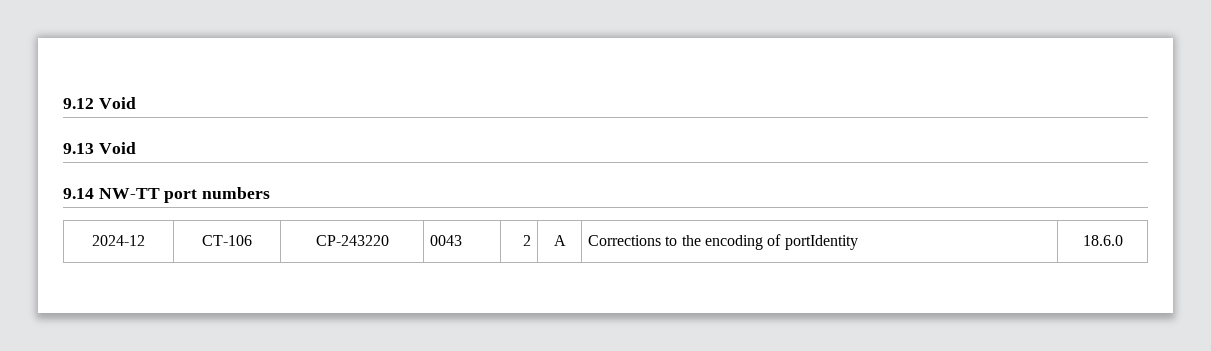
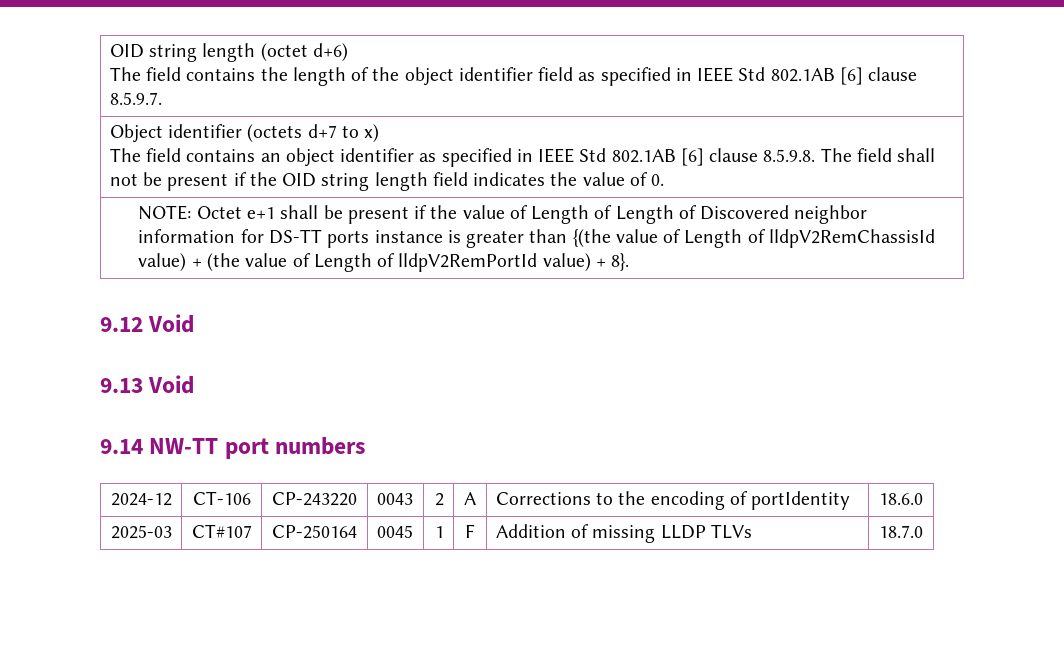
(63, 103) none -> [109,43,348,62] [109,67,918,86] [109,92,162,105] [109,124,380,143] [109,148,936,167] [109,172,665,191] [138,205,868,224] [138,229,935,248] [138,253,630,272] OID string length (octet d+6) // The field contains the length of the object identifier field as specified in IEEE Std 802.1AB [6] clause 8.5.9.7. // Object identifier (octets d+7 to x) // The field contains an object identifier as specified in IEEE Std 802.1AB [6] clause 8.5.9.8. The field shall not be present if the OID string length field indicates the value of 0. // NOTE: Octet e+1 shall be present if the value of Length of Length of Discovered neighbor information for DS-TT ports instance is greater than {(the value of Length of lldpV2RemChassisId value) + (the value of Length of lldpV2RemPortId value) + 8}. //
(1123, 240) none -> [110,525,172,539] [191,524,252,538] [272,525,357,539] [376,525,413,538] [435,526,445,538] [465,524,475,538] [495,524,752,543] [879,525,923,538] // 2025-03 | CT#107 | CP-250164 | 0045 | 1 | F | Addition of missing LLDP TLVs | 18.7.0

